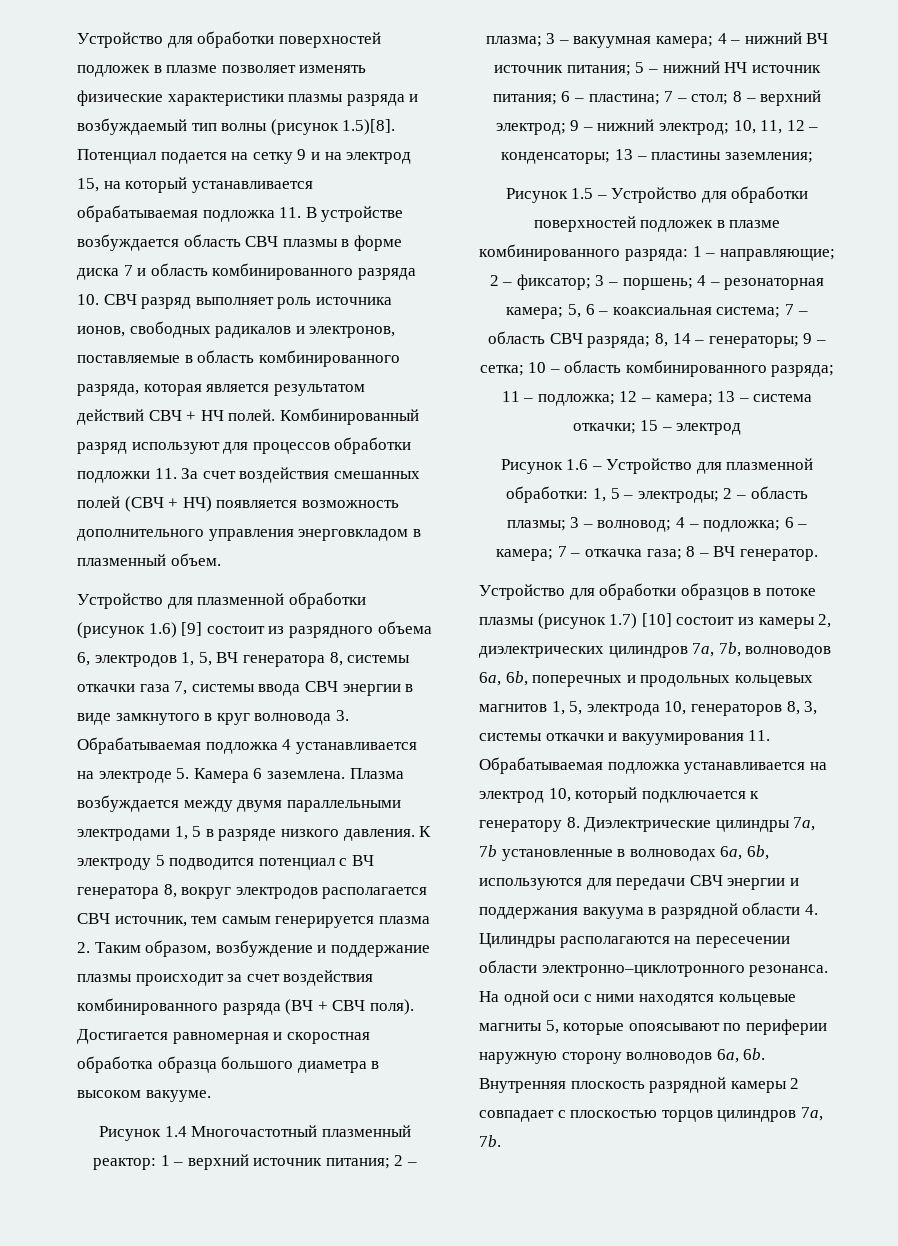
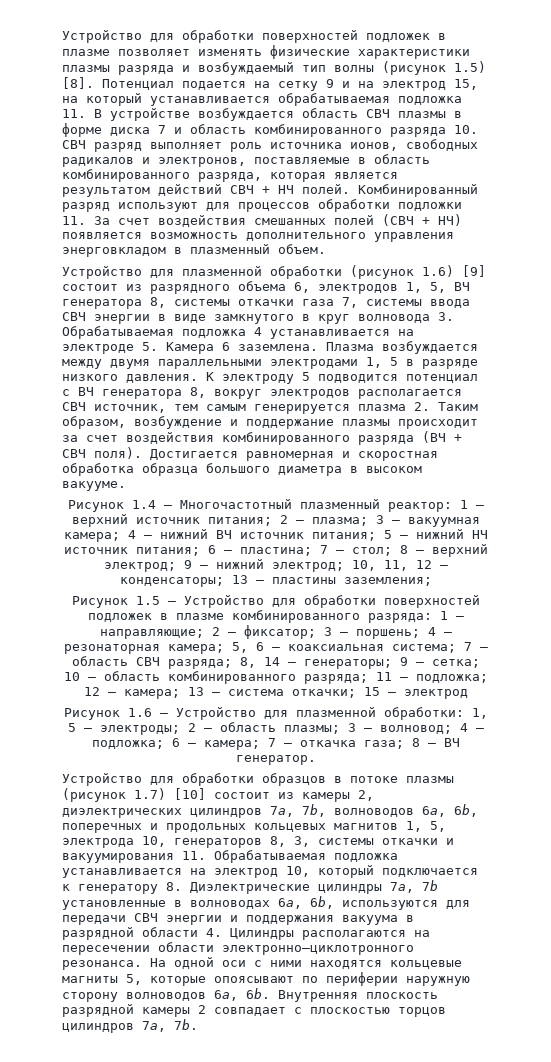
[342,119,396,135] 1.5)[8]. -> [454,61,486,73] [62,77,94,89] 1.5) [8].
(187, 1131) none -> [163,505,172,509] –

